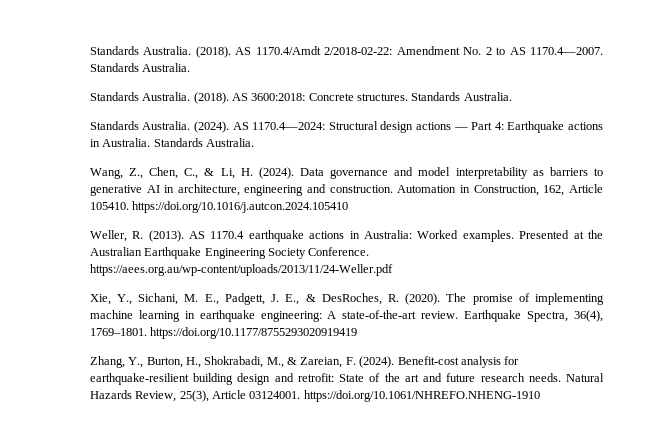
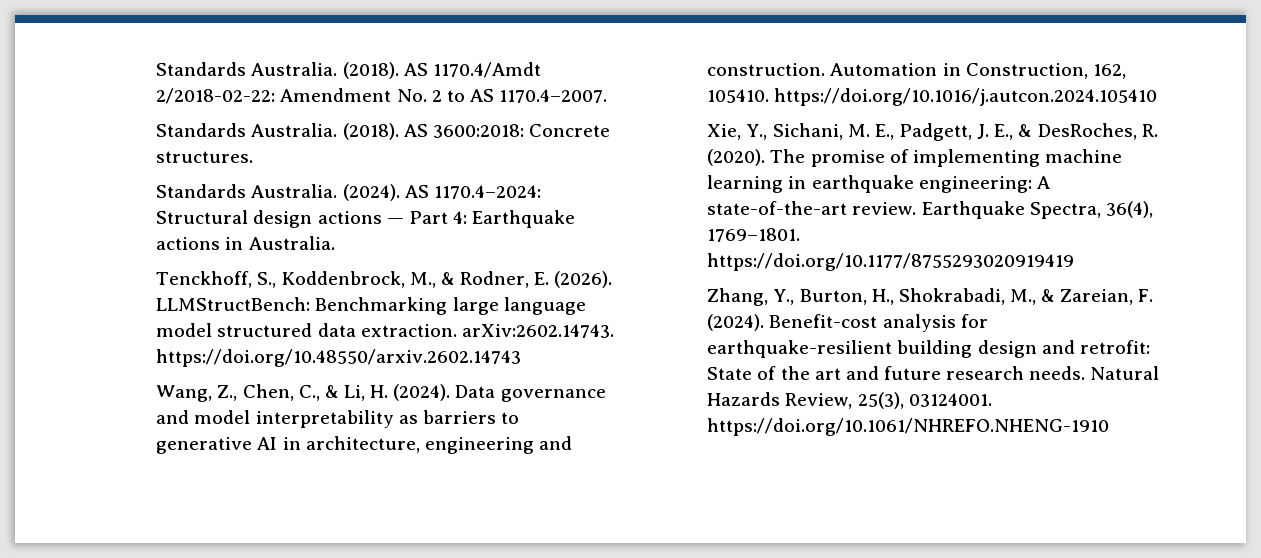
[529,47,603,55] [89,63,191,72] 1170.4—2007. Standards Australia. -> [499,89,608,103] 1170.4–2007.
[411,92,512,101] Standards Australia. -> (254, 157) none
[252,122,326,130] 1170.4—2024: -> [433,185,541,199] 1170.4–2024:
[153,138,254,147] Standards Australia. -> [156,271,613,288] [156,297,586,315] [156,323,614,338] [156,349,522,367] // Tenckhoff, S., Koddenbrock, M., & Rodner, E. (2026). LLMStructBench: Benchmarking large language model structured data extraction. arXiv:2602.14743. https://doi.org/10.48550/arxiv.2602.14743
[568,184,603,193] Article -> (1126, 71) none
[89,230,603,242] [89,247,370,259] [89,264,393,276] // Weller, R. (2013). AS 1170.4 earthquake actions in Australia: Worked examples. Presented at the Australian Earthquake Engineering Society Conference. https://aees.org.au/wp-content/uploads/2013/11/24-Weller.pdf -> (1158, 97) none
[211,390,246,399] Article -> (904, 400) none

